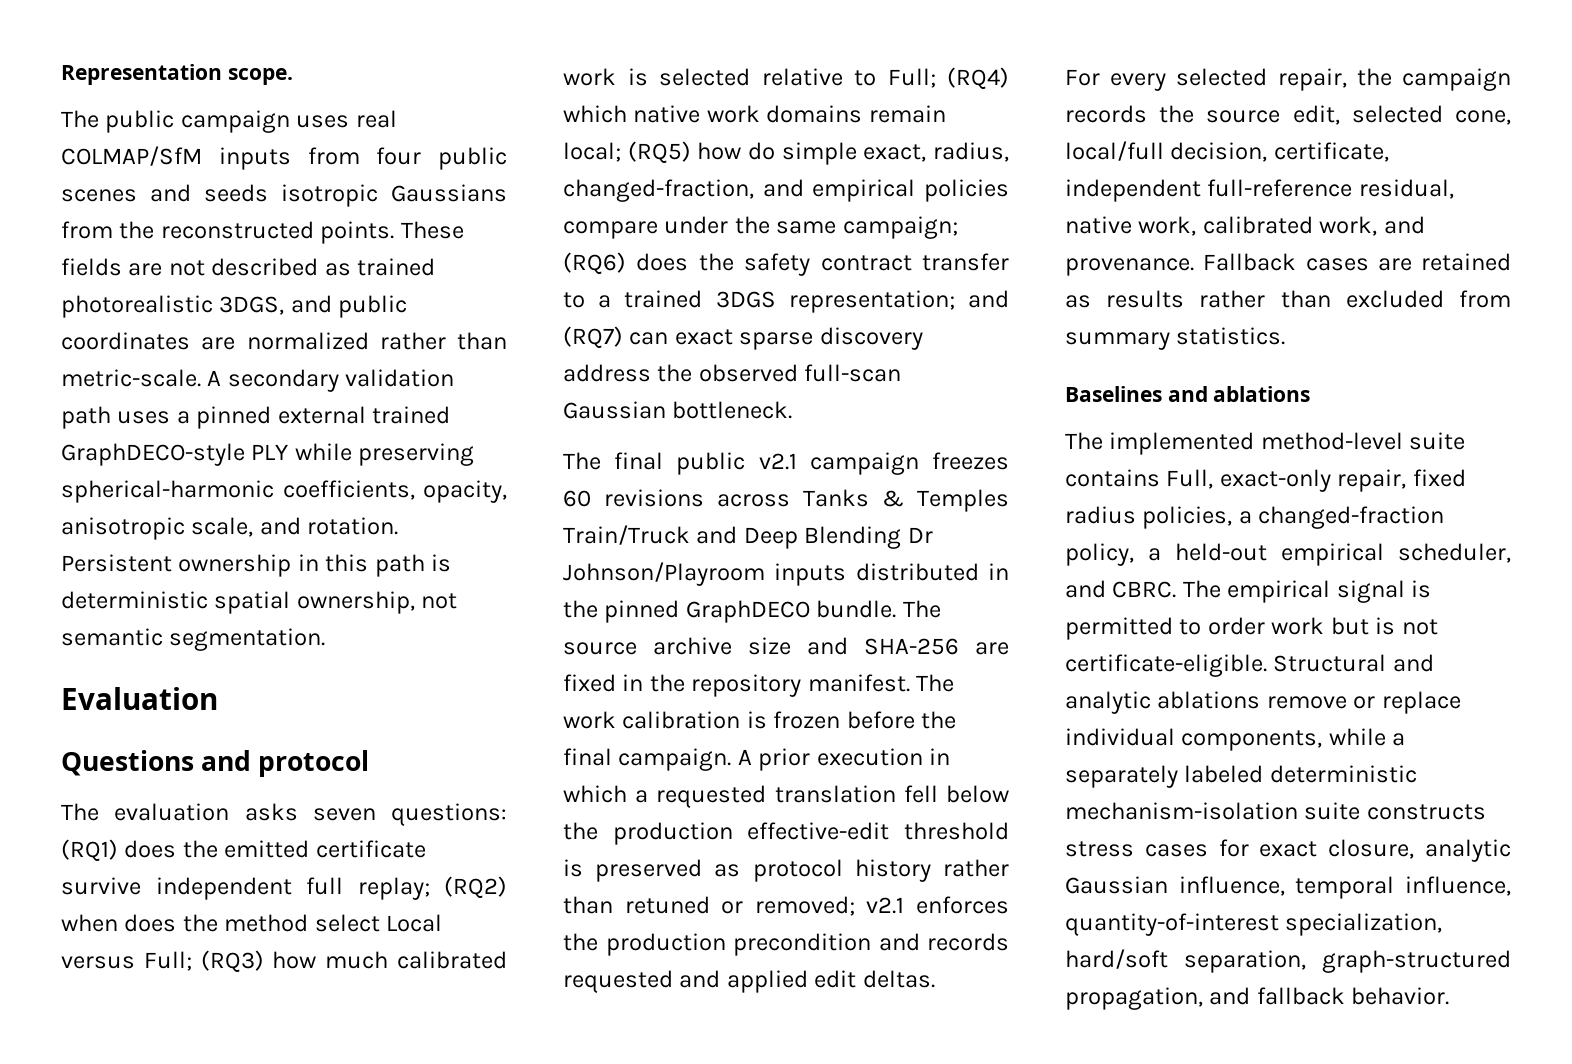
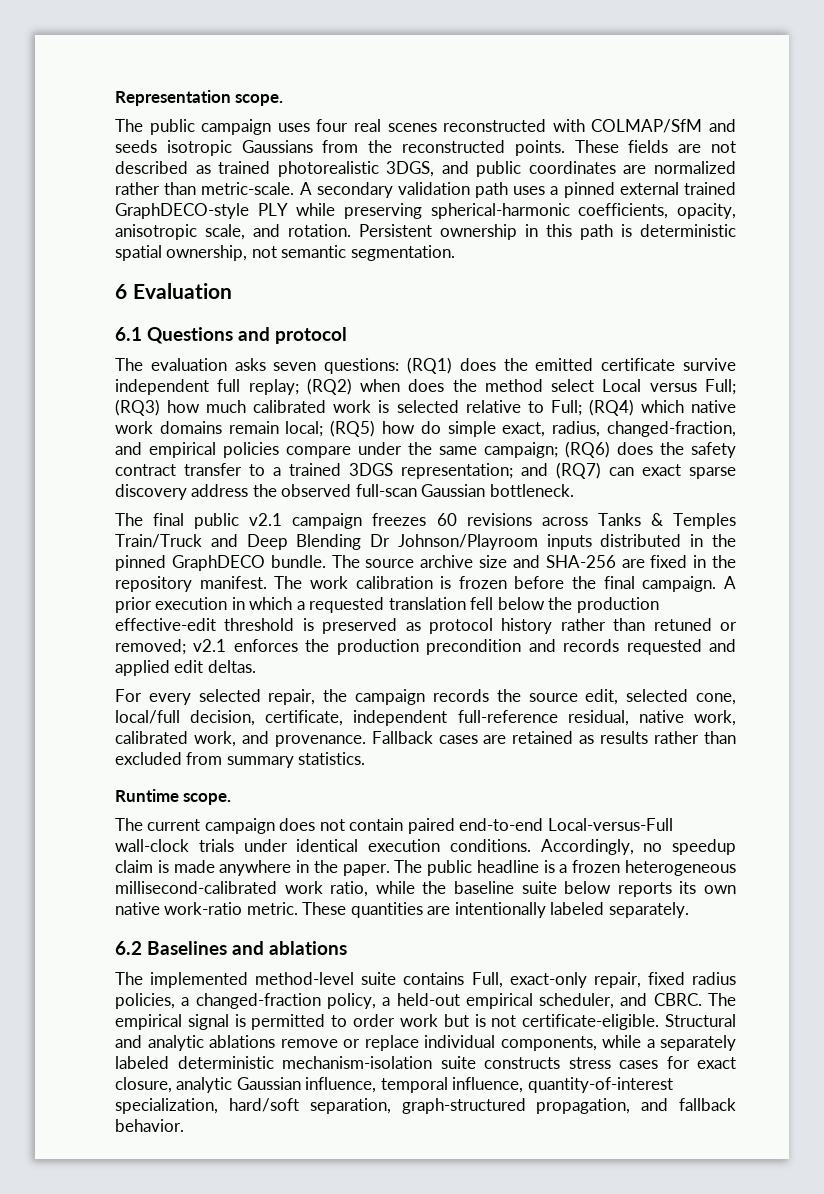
[355,110,397,128] [61,146,507,170] [61,189,137,202] real COLMAP/SfM inputs from four public scenes -> [316,119,703,133] four real scenes reconstructed with COLMAP/SfM
(326, 639) none -> [115,284,127,299] 6
(218, 698) none -> [115,327,142,341] 6.1
(1286, 336) none -> [115,789,232,805] [115,818,673,834] [115,839,736,855] [115,860,736,876] [115,881,737,897] [115,902,689,918] [115,941,142,955] Runtime scope. // The current campaign does not contain paired end-to-end Local-versus-Full wall-clock trials under identical execution conditions. Accordingly, no speedup claim is made anywhere in the paper. The public headline is a frozen heterogeneous millisecond-calibrated work ratio, while the baseline suite below reports its own native work-ratio metric. These quantities are intentionally labeled separately. // 6.2

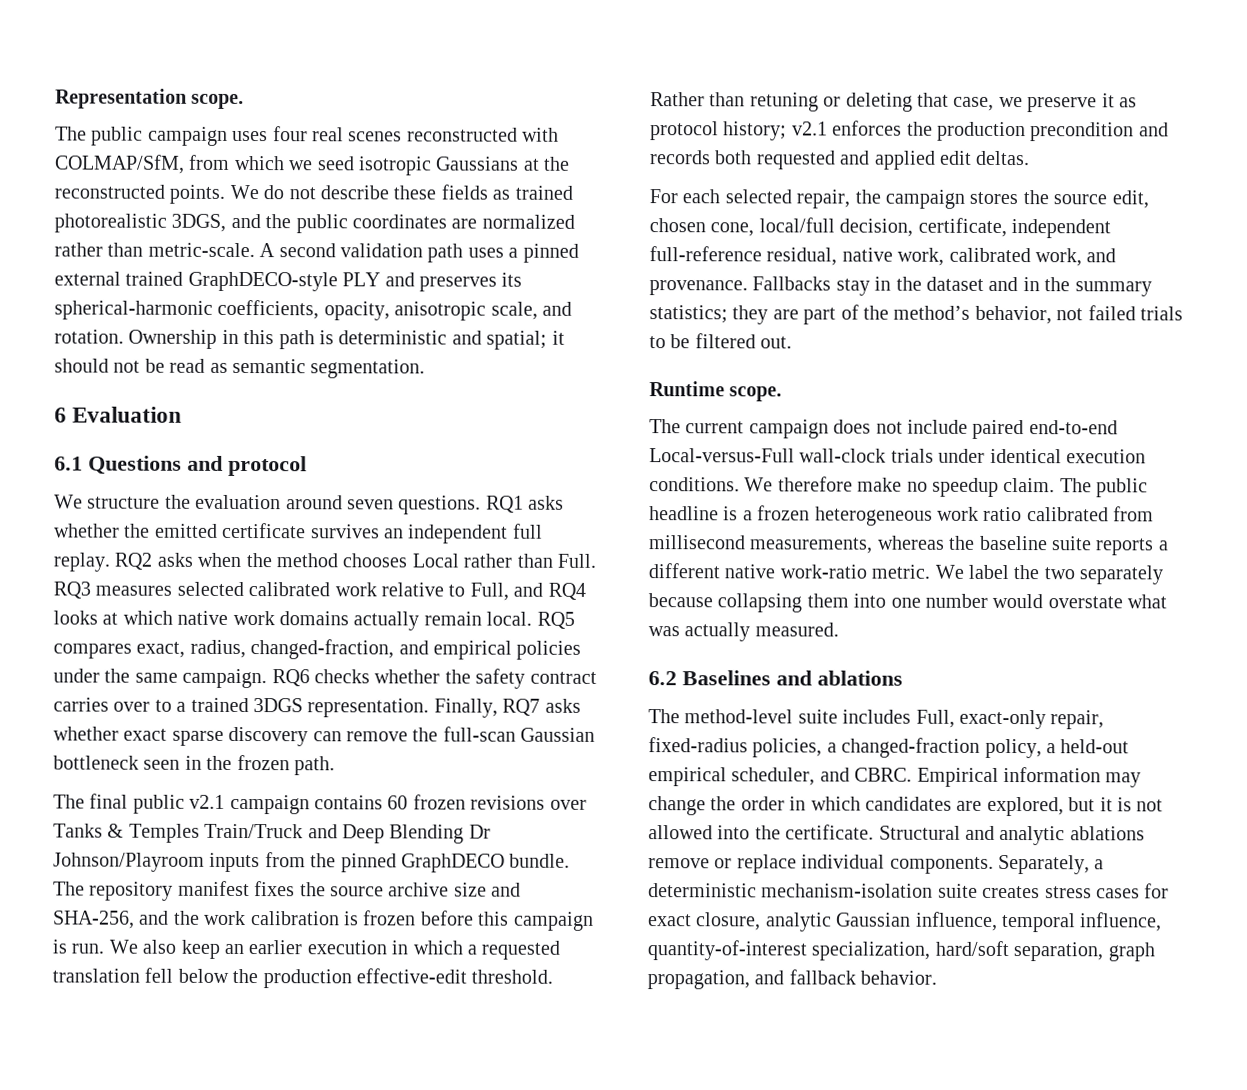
[591,119,737,133] [115,140,157,153] COLMAP/SfM and seeds -> [54,154,355,174] COLMAP/SfM, from which we seed
[322,140,359,153] from -> [522,158,540,171] at
[574,140,736,153] [115,161,188,174] These fields are not described -> [229,184,488,200] We do not describe these fields
(469, 167) none -> [265,214,292,229] the
[316,182,393,198] secondary -> [278,243,336,258] second
[296,203,422,219] while preserving -> [384,272,523,292] and preserves its
[359,224,517,240] Persistent ownership -> [128,329,218,349] Ownership
[115,245,277,261] spatial ownership, not -> [451,330,565,350] [54,358,228,373] and spatial; it should not be read as
[115,357,736,374] [115,378,736,395] [115,399,736,416] [115,420,496,437] The evaluation asks seven questions: (RQ1) does the emitted certificate survive independent full replay; (RQ2) when does the method select Local versus Full; (RQ3) how much calibrated work is selected relative to Full; (RQ4) which native work domains remain local; (RQ5) how do simple -> [54,494,565,515] [54,522,543,544] [53,552,596,572] [53,581,586,601] [53,610,575,631] [53,643,132,659] We structure the evaluation around seven questions. RQ1 asks whether the emitted certificate survives an independent full replay. RQ2 asks when the method chooses Local rather than Full. RQ3 measures selected calibrated work relative to Full, and RQ4 looks at which native work domains actually remain local. RQ5 compares
[286,446,351,458] compare -> (582, 650) none
[484,441,653,458] campaign; (RQ6) does -> [182,668,441,689] campaign. RQ6 checks whether
[184,463,242,476] transfer -> [53,697,151,712] carries over
[401,462,736,479] [115,484,574,500] representation; and (RQ7) can exact sparse discovery address the observed full-scan Gaussian bottleneck. -> [307,698,581,718] [53,726,596,747] [53,754,335,776] representation. Finally, RQ7 asks whether exact sparse discovery can remove the full-scan Gaussian bottleneck seen in the frozen path.
[372,513,588,526] freezes 60 revisions across -> [314,794,587,810] contains 60 frozen revisions over
[600,534,704,547] distributed in -> [264,852,306,868] from
[365,555,737,568] [115,576,303,592] source archive size and SHA-256 are fixed in the repository manifest. The -> [89,880,522,901] [52,910,200,929] repository manifest fixes the source archive size and SHA-256, and the
[572,576,736,592] [115,597,152,613] the final campaign. A prior -> [478,911,594,931] [52,939,303,959] this campaign is run. We also keep an earlier
[224,618,737,634] [115,639,186,655] threshold is preserved as protocol history rather than retuned or removed; -> [471,969,554,984] [650,92,1137,113] [650,121,788,141] threshold. Rather than retuning or deleting that case, we preserve it as protocol history;
(620, 645) none -> [714,150,753,165] both
[148,693,191,705] every -> [682,189,721,204] each
[432,689,489,702] records -> [969,191,1019,205] stores
[626,689,689,702] selected -> [649,218,706,233] chosen
[371,731,736,744] [115,752,366,768] Fallback cases are retained as results rather than excluded from summary statistics. -> [752,276,1152,297] [649,304,1183,325] [649,333,793,349] Fallbacks stay in the dataset and in the summary statistics; they are part of the method’s behavior, not failed trials to be filtered out.
[349,818,404,831] contain -> [907,419,968,434] include
[540,839,736,855] [115,860,390,876] Accordingly, no speedup claim is made anywhere in the paper. -> [744,476,1056,497] We therefore make no speedup claim.
[115,881,737,897] [115,902,689,918] millisecond-calibrated work ratio, while the baseline suite below reports its own native work-ratio metric. These quantities are intentionally labeled separately. -> [937,506,1155,522] [648,535,1169,556] [648,563,1164,585] [648,593,1168,613] [648,622,839,642] work ratio calibrated from millisecond measurements, whereas the baseline suite reports a different native work-ratio metric. We label the two separately because collapsing them into one number would overstate what was actually measured.
[150,972,249,988] implemented -> (680, 716) none
[403,972,465,985] contains -> [842,709,912,724] includes
[647,972,736,985] fixed radius -> [648,737,748,753] fixed-radius
[708,993,736,1006] [115,1014,660,1030] The empirical signal is permitted to order work but is not certificate-eligible. -> [916,766,1142,788] [648,796,1164,817] [648,824,875,840] Empirical information may change the order in which candidates are explored, but it is not allowed into the certificate.
[500,1035,736,1051] [115,1056,169,1069] components, while a separately labeled -> [889,854,1105,875] components. Separately, a
[484,1057,560,1069] constructs -> [982,885,1041,899] creates
[401,1098,526,1114] graph-structured -> [1107,942,1155,962] graph

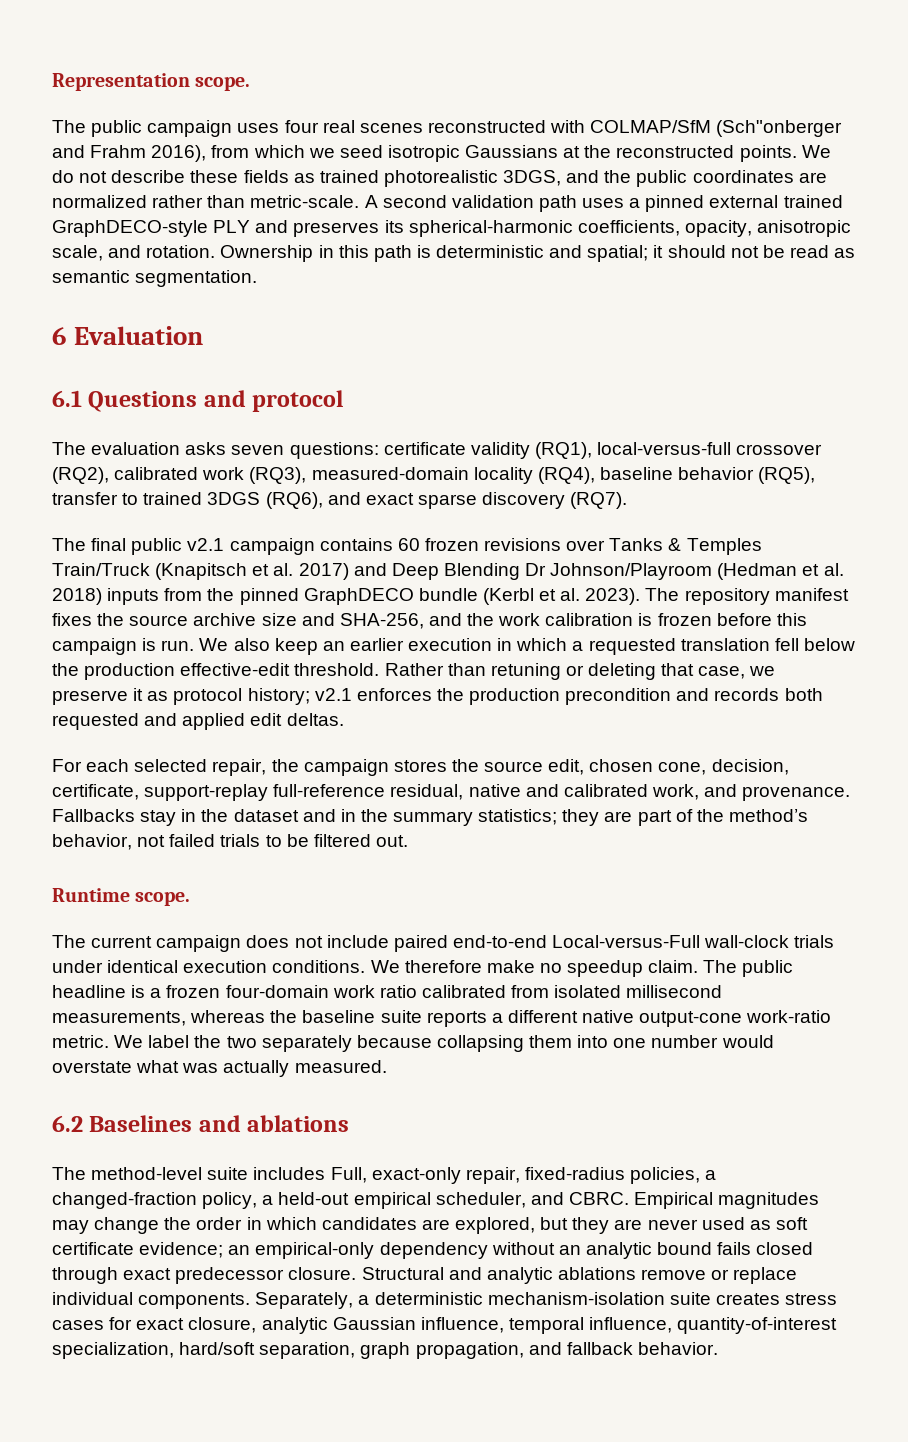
[54,154,185,174] COLMAP/SfM, -> [590,120,843,137] [52,145,207,162] COLMAP/SfM (Sch"onberger and Frahm 2016),
[54,494,565,515] [54,522,543,544] [53,552,596,572] [53,581,586,601] [53,610,575,631] [53,639,582,660] [53,668,597,689] [53,697,581,718] [53,726,596,747] [53,754,335,776] We structure the evaluation around seven questions. RQ1 asks whether the emitted certificate survives an independent full replay. RQ2 asks when the method chooses Local rather than Full. RQ3 measures selected calibrated work relative to Full, and RQ4 looks at which native work domains actually remain local. RQ5 compares exact, radius, changed-fraction, and empirical policies under the same campaign. RQ6 checks whether the safety contract carries over to a trained 3DGS representation. Finally, RQ7 asks whether exact sparse discovery can remove the full-scan Gaussian bottleneck seen in the frozen path. -> [52,442,823,459] [52,467,816,484] [52,492,628,509] The evaluation asks seven questions: certificate validity (RQ1), local-versus-full crossover (RQ2), calibrated work (RQ3), measured-domain locality (RQ4), baseline behavior (RQ5), transfer to trained 3DGS (RQ6), and exact sparse discovery (RQ7).
(304, 831) none -> [155,563,349,580] (Knapitsch et al. 2017)
(205, 862) none -> [717,563,844,580] [52,588,102,605] (Hedman et al. 2018)
[509,853,571,868] bundle. -> [418,588,641,605] bundle (Kerbl et al. 2023).
[758,217,835,233] local/full -> (707, 768) none
[1011,219,1111,239] independent -> [144,784,269,801] support-replay
[897,247,945,266] work, -> [525,784,559,797] and
[814,506,933,526] heterogeneous -> [225,985,329,998] four-domain
(1155, 514) none -> [554,985,622,998] isolated
(776, 571) none -> [639,1011,743,1027] output-cone
[1003,766,1101,783] information -> [718,1192,820,1209] magnitudes
[1099,797,1164,812] [648,824,875,840] it is not allowed into the certificate. -> [572,1217,808,1234] [52,1242,814,1259] [52,1267,357,1284] they are never used as soft certificate evidence; an empirical-only dependency without an analytic bound fails closed through exact predecessor closure.

